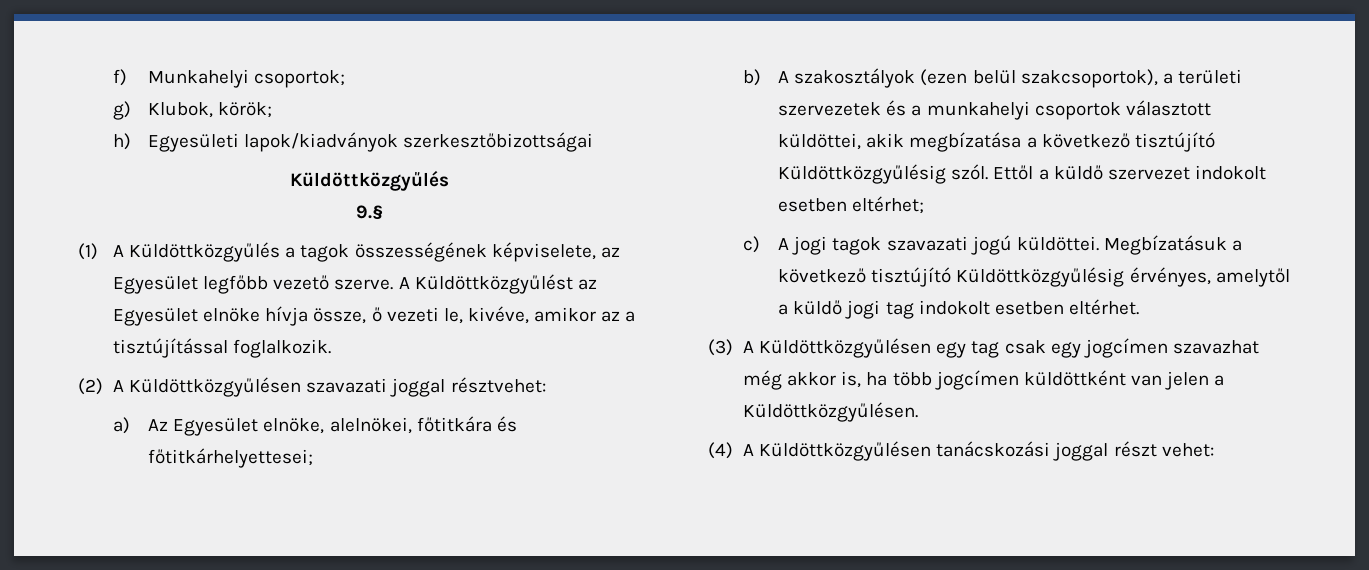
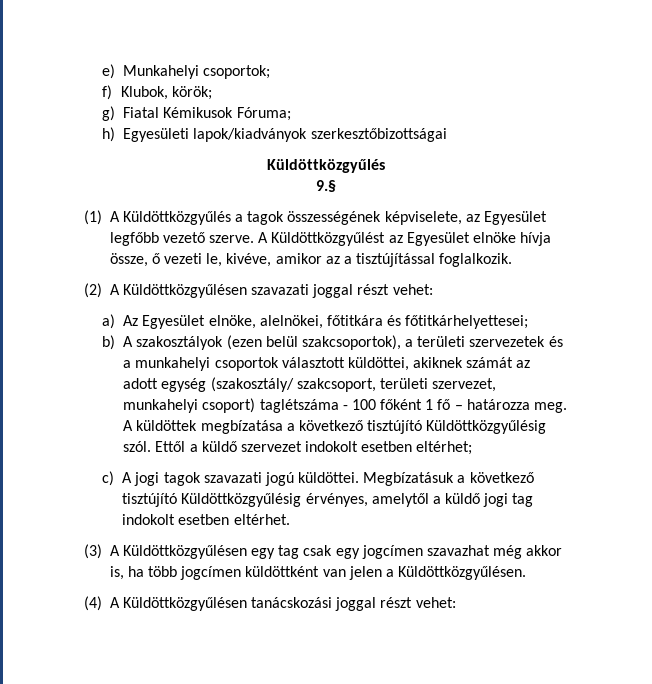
[113,69,128,86] f) -> [102,64,116,79] e)
[113,101,132,120] g) -> [102,85,113,100] f)
(273, 110) none -> [102,106,291,121] // g) Fiatal Kémikusok Fóruma;
[450,377,546,393] résztvehet: -> [357,284,433,295] részt vehet:
[866,133,905,148] akik -> [413,357,531,368] [123,377,497,392] [123,398,568,413] [123,420,198,431] akiknek számát az adott egység (szakosztály/ szakcsoport, területi szervezet, munkahelyi csoport) taglétszáma - 100 főként 1 fő – határozza meg. A küldöttek

